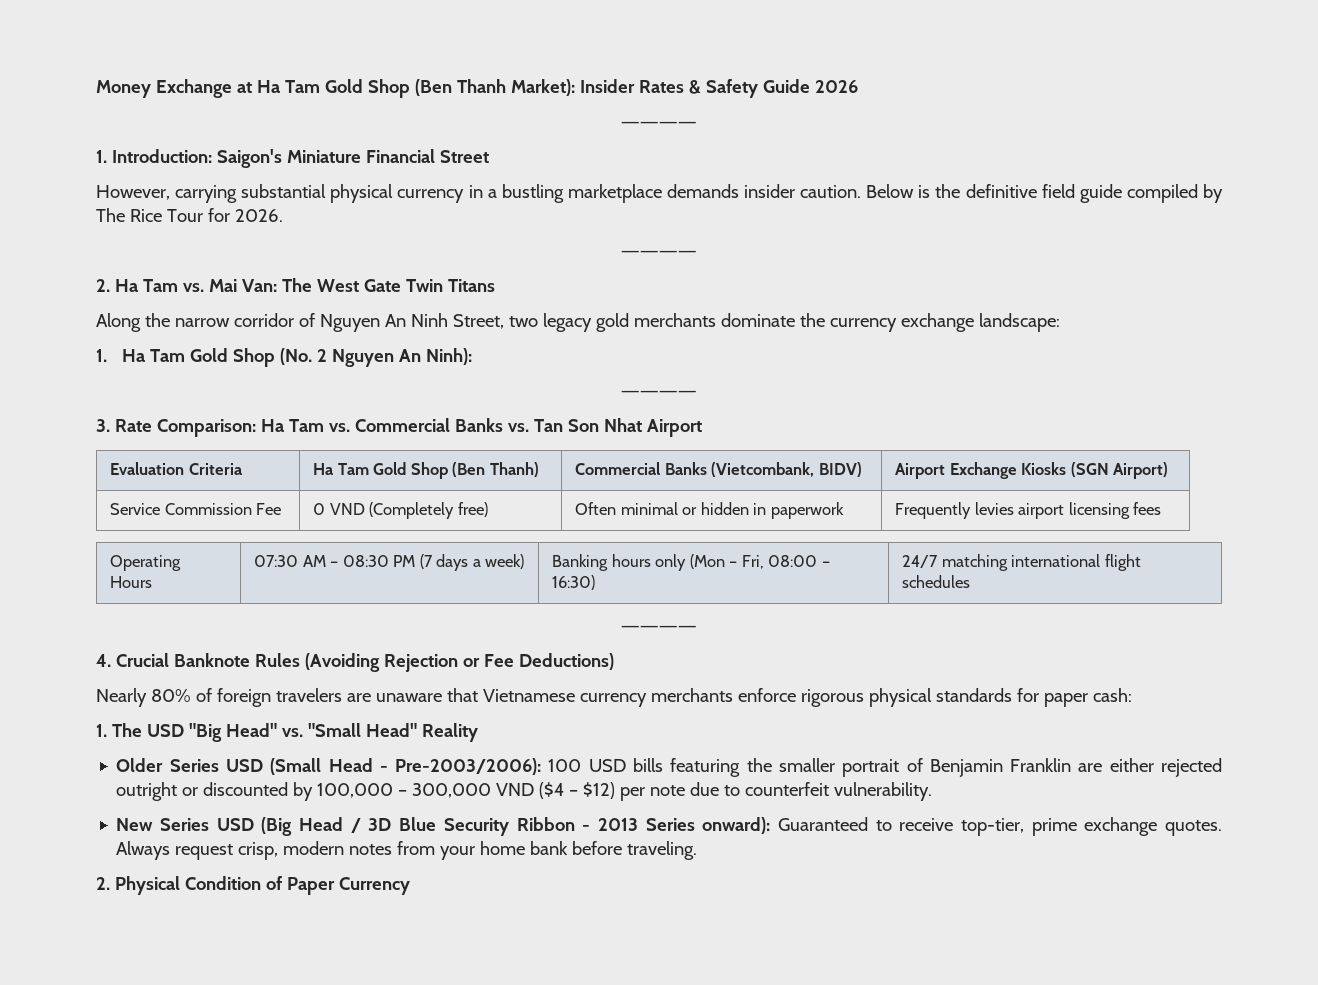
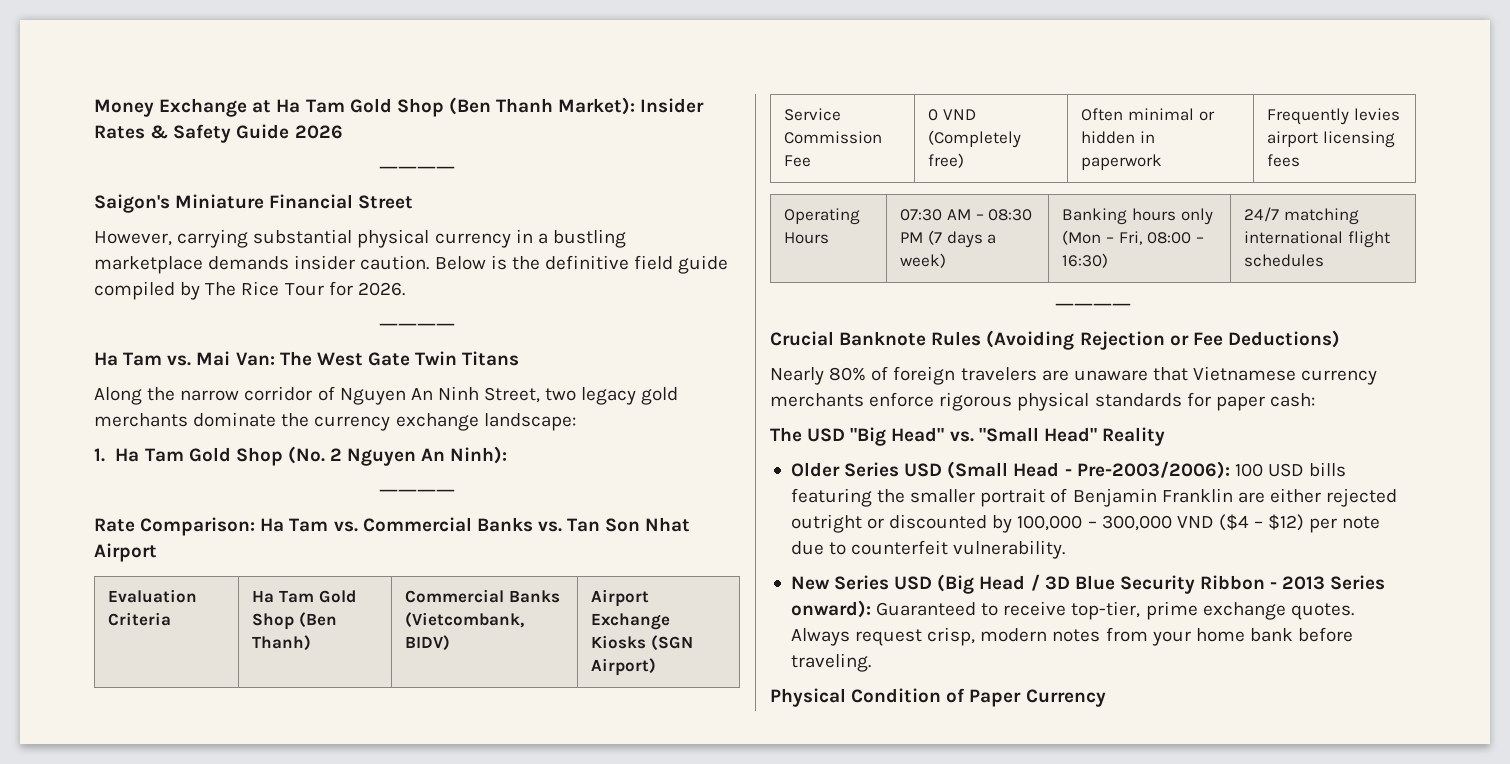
[96,149,212,163] 1. Introduction: -> (455, 169) none
[96,279,110,292] 2. -> (455, 326) none
[96,419,110,432] 3. -> (455, 492) none
[96,654,111,667] 4. -> (1131, 306) none
[96,724,107,737] 1. -> (1315, 400) none
[96,877,110,890] 2. -> (871, 662) none

